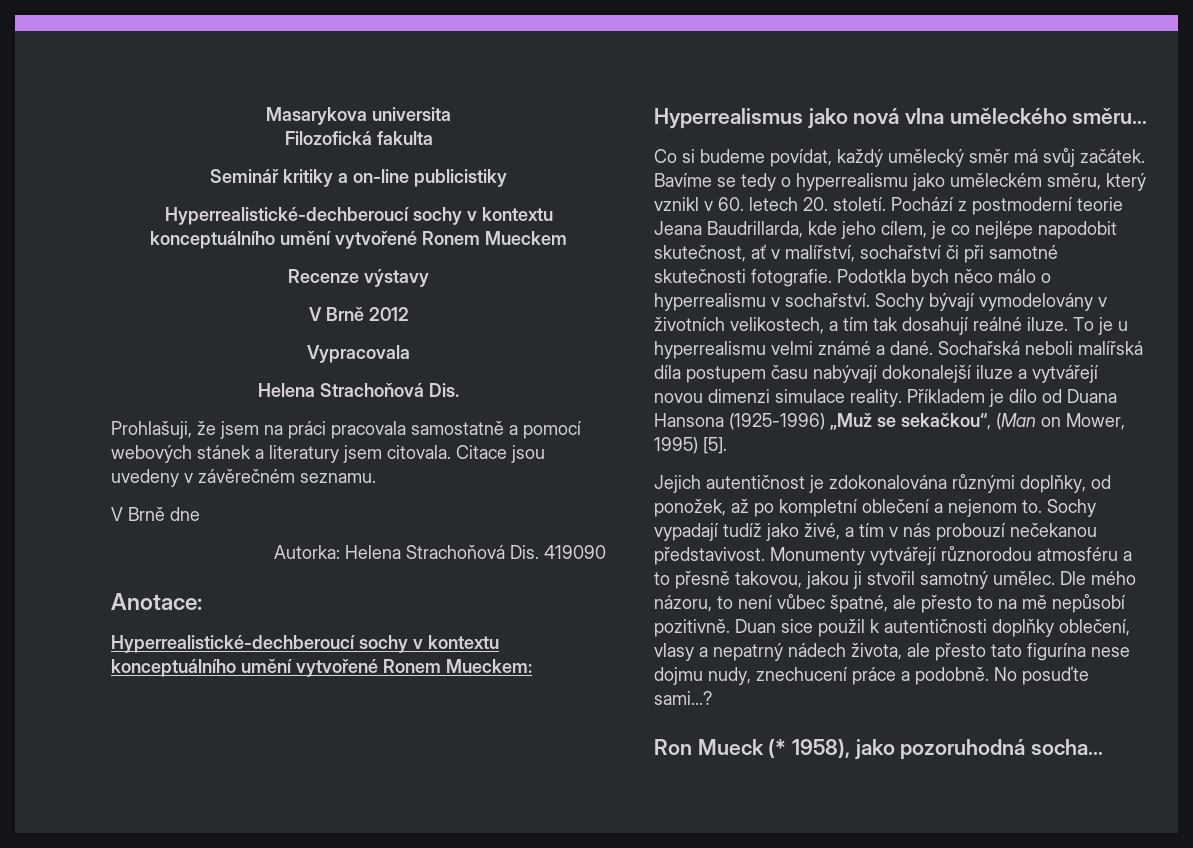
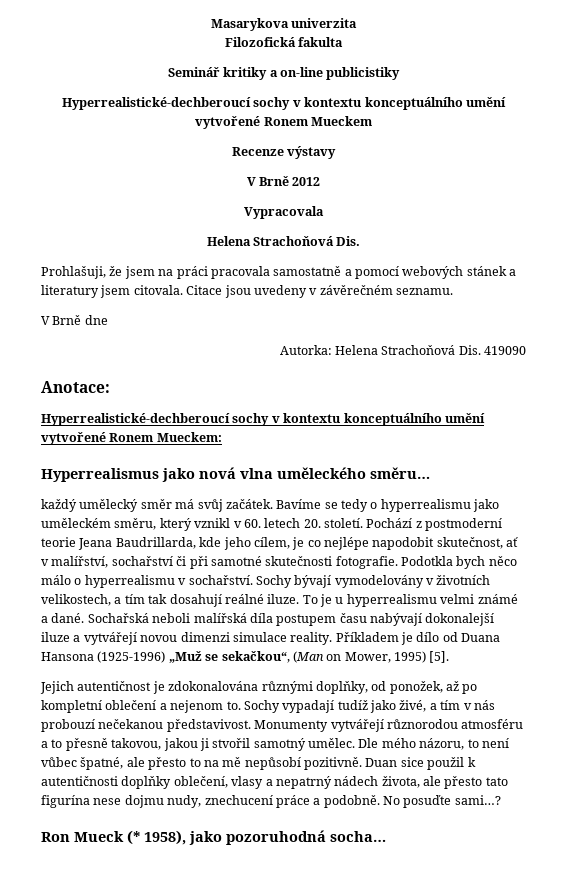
[372,107,451,121] universita -> [291,18,358,28] univerzita
[654,149,832,167] Co si budeme povídat, -> (430, 473) none

